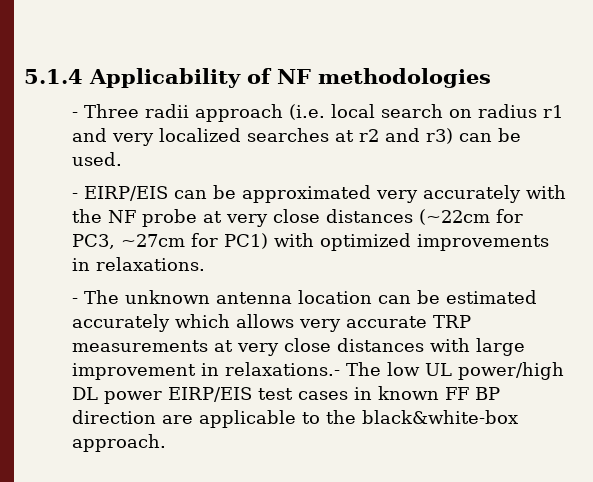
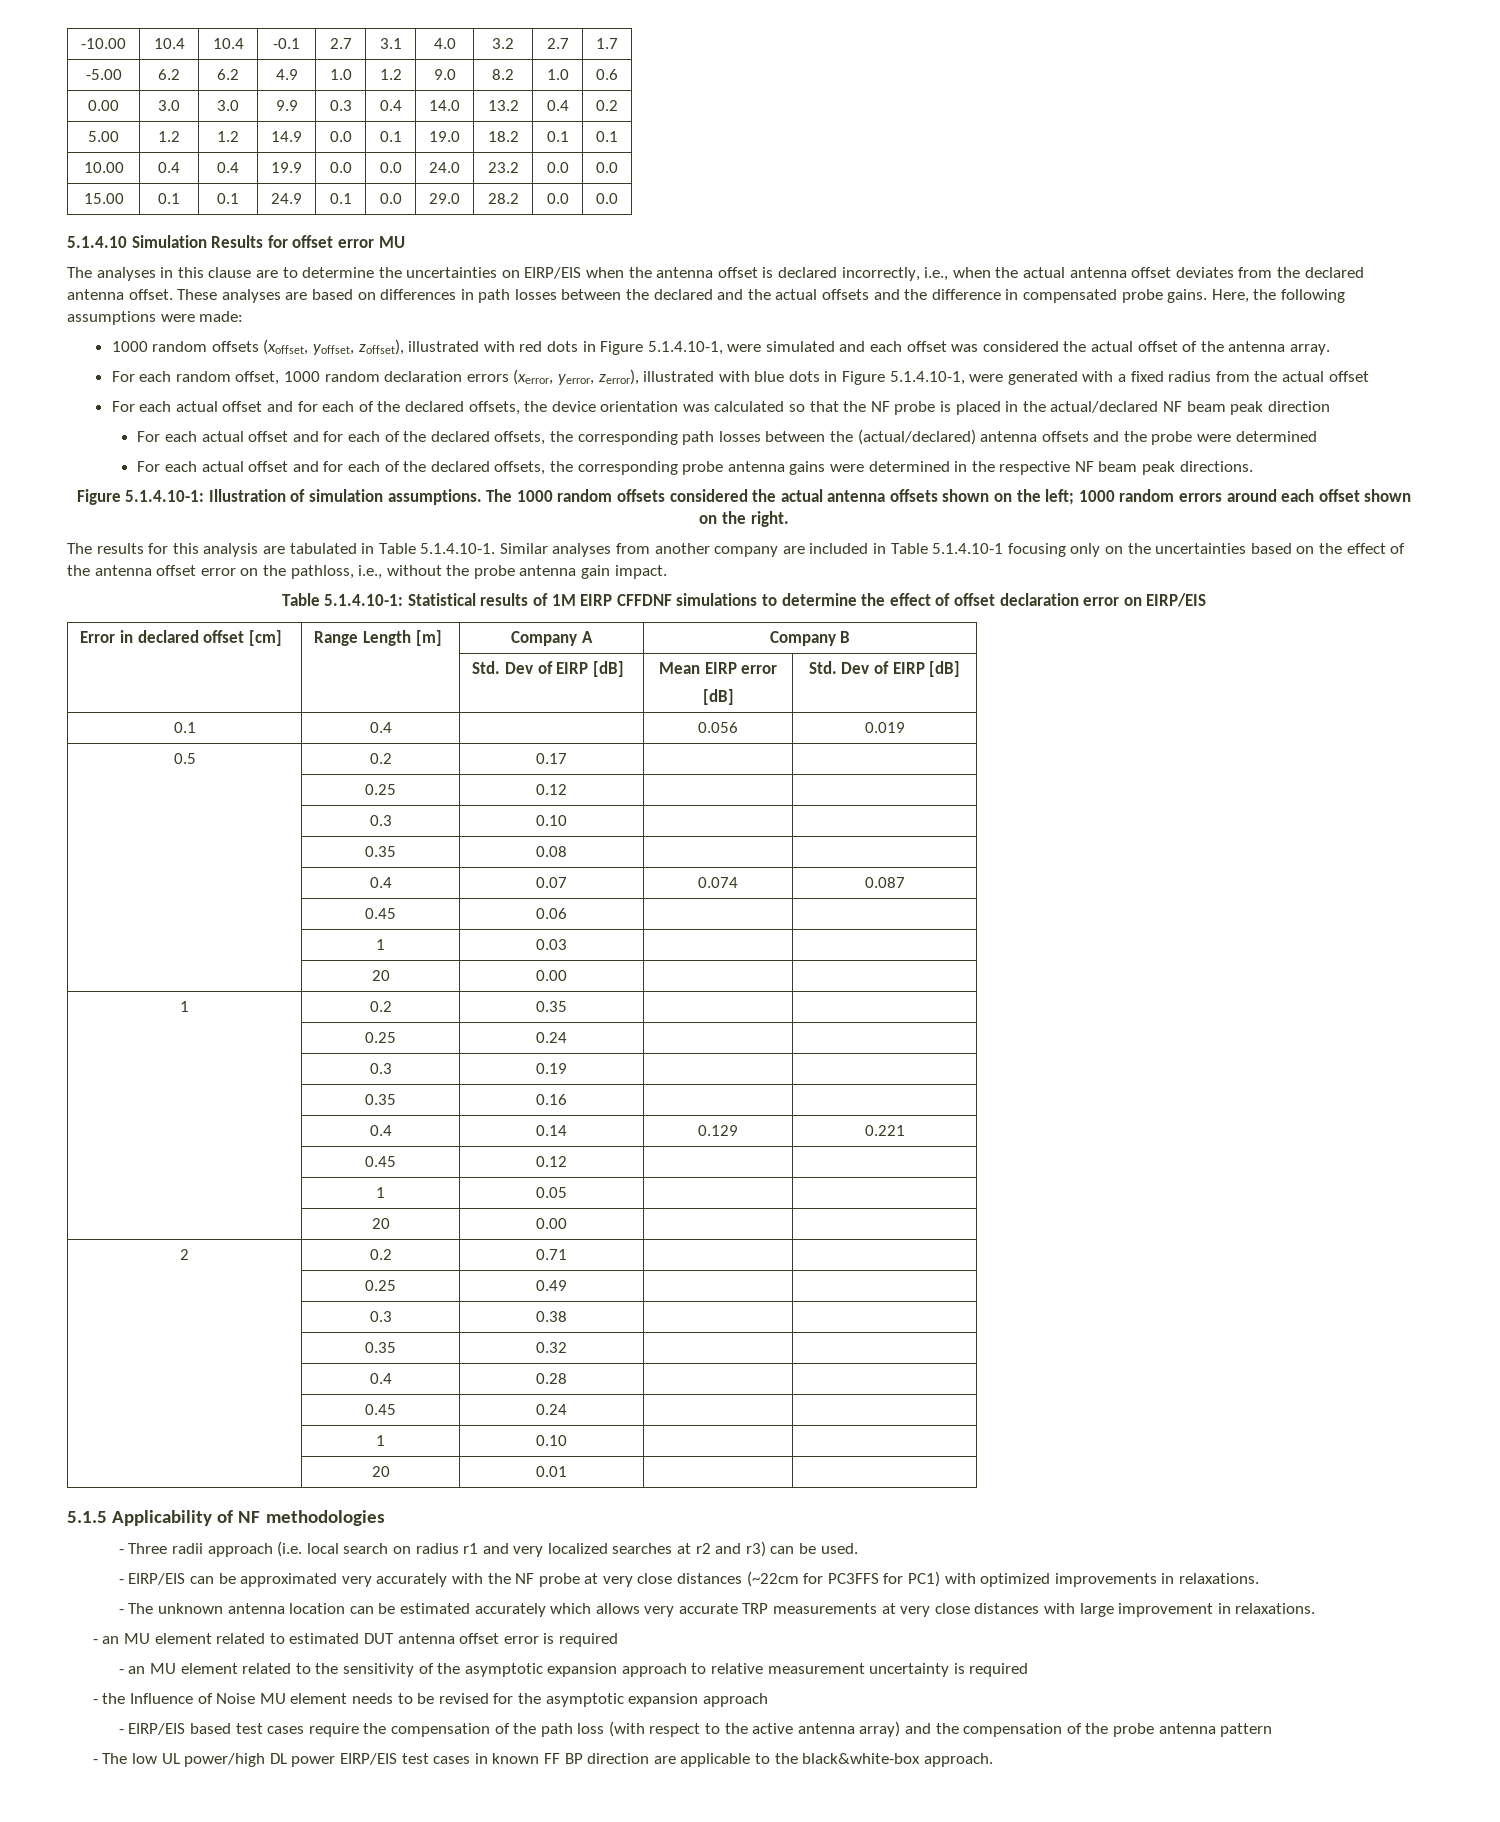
[24,69,83,84] 5.1.4 -> [81,38,126,49] [153,38,185,49] [212,38,244,49] [273,38,300,49] [329,38,352,49] [379,38,402,49] [433,38,456,49] [492,38,514,49] [546,38,569,49] [596,38,618,49] [85,69,122,80] [158,69,180,80] [217,69,239,80] [275,69,298,80] [329,69,352,80] [379,69,402,80] [433,69,456,80] [492,69,514,80] [546,69,569,80] [596,69,618,80] [88,100,119,111] [158,100,180,111] [217,100,239,111] [275,100,298,111] [329,100,352,111] [379,100,402,111] [429,100,460,111] [487,100,519,111] [546,100,569,111] [596,100,618,111] [88,131,119,142] [158,131,180,142] [217,131,239,142] [271,131,302,142] [329,131,352,142] [379,131,402,142] [429,131,460,142] [487,131,519,142] [546,131,569,142] [596,131,618,142] [83,162,124,173] [158,162,180,173] [217,162,239,173] [271,162,302,173] [329,162,352,173] [379,162,402,173] [429,162,460,173] [487,162,519,173] [546,162,569,173] [596,162,618,173] [83,193,124,204] [158,193,180,204] [217,193,239,204] [271,193,302,204] [329,193,352,204] [379,193,402,204] [429,193,460,204] [487,193,519,204] [546,193,569,204] [596,193,618,204] [67,235,405,248] [67,267,1364,281] [67,289,1345,303] [67,311,244,325] [111,339,1330,355] [111,369,1369,385] [111,401,1330,415] [137,429,1317,445] [137,461,1253,475] [76,489,1412,505] [699,511,789,527] [67,543,1406,557] [67,565,667,579] [281,593,1207,607] [80,630,282,646] [314,630,442,646] [511,631,593,646] [769,631,851,646] [472,661,624,677] [658,662,778,674] [702,689,734,705] [808,661,961,677] [173,722,196,733] [369,722,392,733] [698,722,738,733] [864,722,905,733] [173,753,196,764] [369,753,392,764] [536,753,567,764] [365,784,396,795] [536,784,567,795] [369,815,392,826] [536,815,567,826] [365,846,396,857] [536,846,567,857] [369,877,392,888] [536,877,567,888] [698,877,738,888] [864,877,905,888] [365,908,396,919] [536,908,567,919] [376,939,385,950] [536,939,567,950] [371,970,390,981] [536,970,567,981] [180,1001,189,1012] [369,1001,392,1012] [536,1001,567,1012] [365,1032,396,1043] [536,1032,567,1043] [369,1063,392,1074] [536,1063,567,1074] [365,1094,396,1105] [536,1094,567,1105] [369,1125,392,1136] [536,1125,567,1136] [698,1125,738,1136] [864,1125,905,1136] [365,1156,396,1167] [536,1156,567,1167] [376,1187,385,1198] [536,1187,567,1198] [371,1218,390,1229] [536,1218,567,1229] [180,1249,189,1260] [369,1249,392,1260] [536,1249,567,1260] [365,1280,396,1291] [536,1280,567,1291] [369,1311,392,1322] [536,1311,567,1322] [365,1342,396,1353] [536,1342,567,1353] [369,1373,392,1384] [536,1373,567,1384] [365,1404,396,1415] [536,1404,567,1415] [376,1435,385,1446] [536,1435,567,1446] [371,1466,390,1477] [536,1466,567,1477] [67,1511,107,1523] -10.00 | 10.4 | 10.4 | -0.1 | 2.7 | 3.1 | 4.0 | 3.2 | 2.7 | 1.7 // -5.00 | 6.2 | 6.2 | 4.9 | 1.0 | 1.2 | 9.0 | 8.2 | 1.0 | 0.6 // 0.00 | 3.0 | 3.0 | 9.9 | 0.3 | 0.4 | 14.0 | 13.2 | 0.4 | 0.2 // 5.00 | 1.2 | 1.2 | 14.9 | 0.0 | 0.1 | 19.0 | 18.2 | 0.1 | 0.1 // 10.00 | 0.4 | 0.4 | 19.9 | 0.0 | 0.0 | 24.0 | 23.2 | 0.0 | 0.0 // 15.00 | 0.1 | 0.1 | 24.9 | 0.1 | 0.0 | 29.0 | 28.2 | 0.0 | 0.0 // 5.1.4.10 Simulation Results for offset error MU // The analyses in this clause are to determine the uncertainties on EIRP/EIS when the antenna offset is declared incorrectly, i.e., when the actual antenna offset deviates from the declared antenna offset. These analyses are based on differences in path losses between the declared and the actual offsets and the difference in compensated probe gains. Here, the following assumptions were made: // 1000 random offsets (xoffset, yoffset, zoffset), illustrated with red dots in Figure 5.1.4.10-1, were simulated and each offset was considered the actual offset of the antenna array. // For each random offset, 1000 random declaration errors (xerror, yerror, zerror), illustrated with blue dots in Figure 5.1.4.10-1, were generated with a fixed radius from the actual offset // For each actual offset and for each of the declared offsets, the device orientation was calculated so that the NF probe is placed in the actual/declared NF beam peak direction // For each actual offset and for each of the declared offsets, the corresponding path losses between the (actual/declared) antenna offsets and the probe were determined // For each actual offset and for each of the declared offsets, the corresponding probe antenna gains were determined in the respective NF beam peak directions. // Figure 5.1.4.10-1: Illustration of simulation assumptions. The 1000 random offsets considered the actual antenna offsets shown on the left; 1000 random errors around each offset shown on the right. // The results for this analysis are tabulated in Table 5.1.4.10-1. Similar analyses from another company are included in Table 5.1.4.10-1 focusing only on the uncertainties based on the effect of the antenna offset error on the pathloss, i.e., without the probe antenna gain impact. // Table 5.1.4.10-1: Statistical results of 1M EIRP CFFDNF simulations to determine the effect of offset declaration error on EIRP/EIS // Error in declared offset [cm] | Range Length [m] | Company A | Company B // | | Std. Dev of EIRP [dB] | Mean EIRP error // [dB] | Std. Dev of EIRP [dB] // 0.1 | 0.4 | | 0.056 | 0.019 // 0.5 | 0.2 | 0.17 | | // | 0.25 | 0.12 | | // | 0.3 | 0.10 | | // | 0.35 | 0.08 | | // | 0.4 | 0.07 | 0.074 | 0.087 // | 0.45 | 0.06 | | // | 1 | 0.03 | | // | 20 | 0.00 | | // 1 | 0.2 | 0.35 | | // | 0.25 | 0.24 | | // | 0.3 | 0.19 | | // | 0.35 | 0.16 | | // | 0.4 | 0.14 | 0.129 | 0.221 // | 0.45 | 0.12 | | // | 1 | 0.05 | | // | 20 | 0.00 | | // 2 | 0.2 | 0.71 | | // | 0.25 | 0.49 | | // | 0.3 | 0.38 | | // | 0.35 | 0.32 | | // | 0.4 | 0.28 | | // | 0.45 | 0.24 | | // | 1 | 0.10 | | // | 20 | 0.01 | | // 5.1.5
[71,234,185,249] PC3, ~27cm -> [827,1573,879,1584] PC3FFS
[224,362,340,376] relaxations.- -> [1235,1603,1316,1614] [92,1633,618,1647] [118,1663,1029,1677] [92,1693,768,1707] [118,1721,1273,1737] [92,1759,98,1764] relaxations. // - an MU element related to estimated DUT antenna offset error is required // - an MU element related to the sensitivity of the asymptotic expansion approach to relative measurement uncertainty is required // - the Influence of Noise MU element needs to be revised for the asymptotic expansion approach // - EIRP/EIS based test cases require the compensation of the path loss (with respect to the active antenna array) and the compensation of the probe antenna pattern // -

